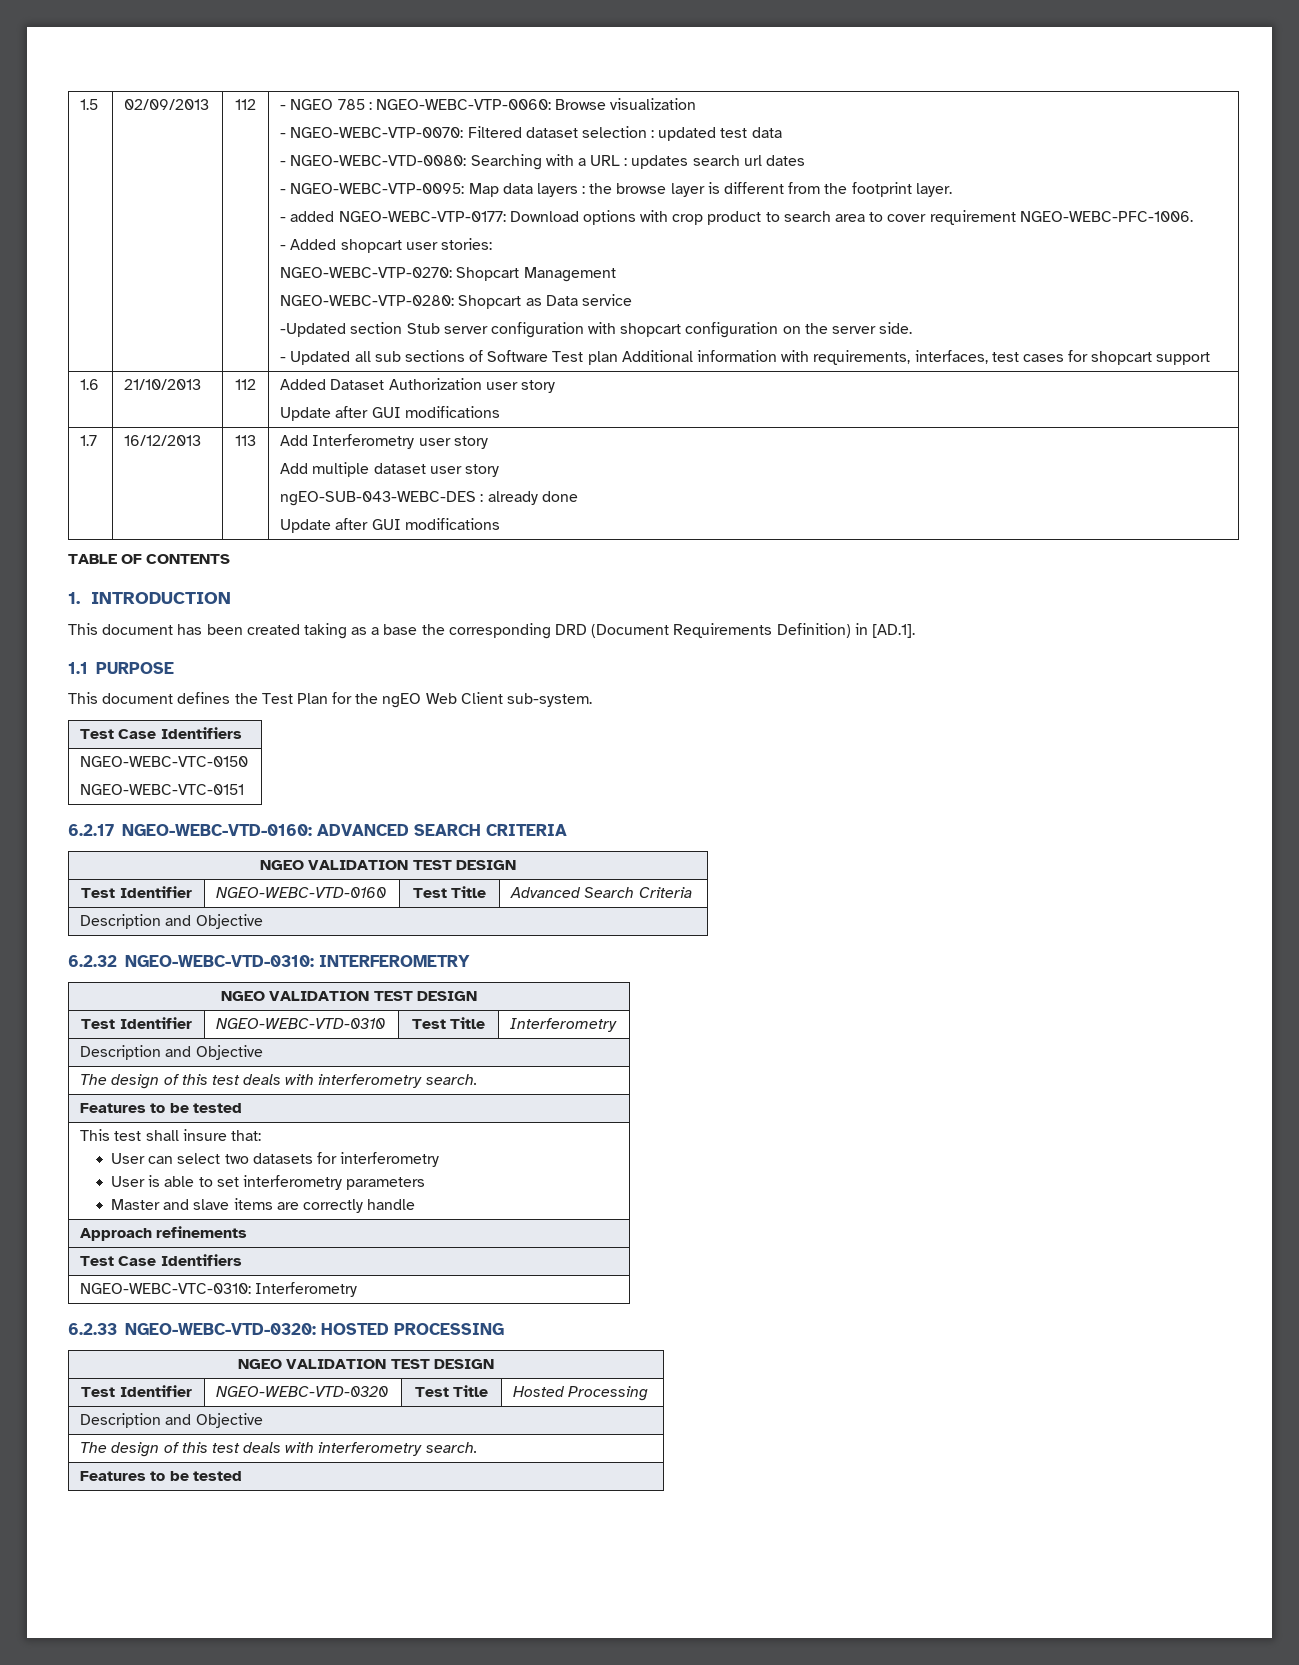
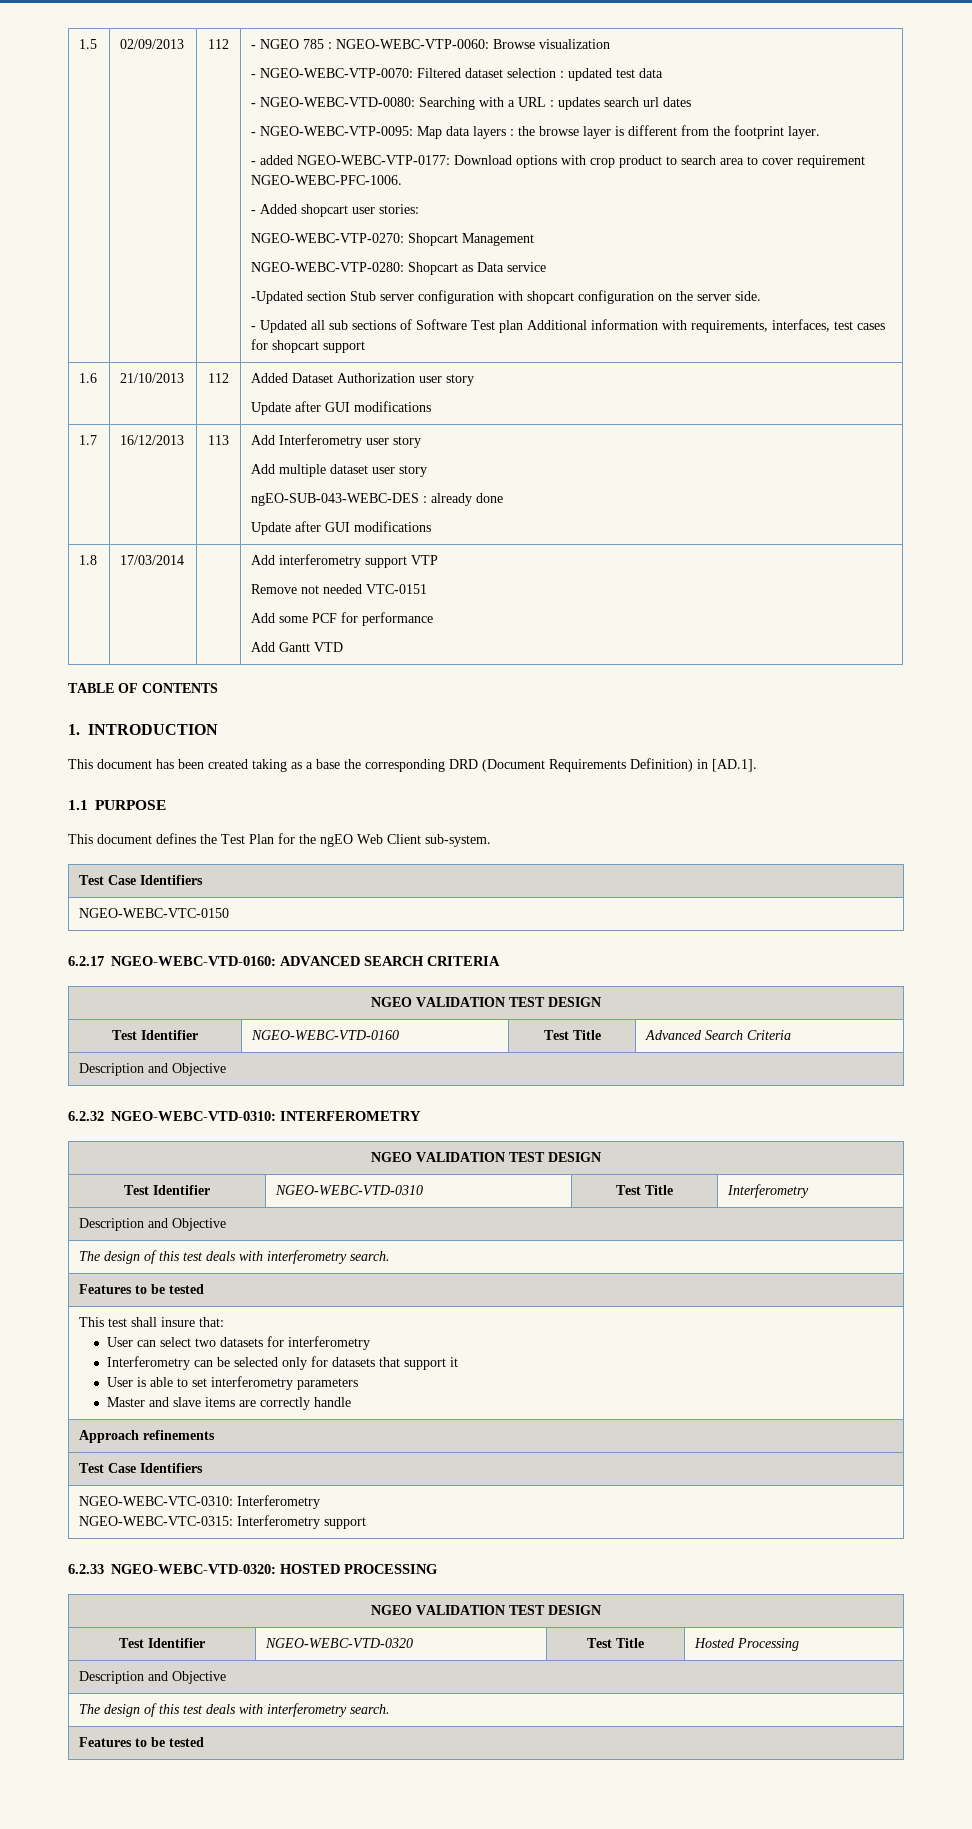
(500, 524) none -> [79,555,98,565] [120,555,185,565] [251,554,439,568] [251,584,428,594] [251,612,434,626] [251,642,344,652] // 1.8 | 17/03/2014 | | Add interferometry support VTP // Remove not needed VTC-0151 // Add some PCF for performance // Add Gantt VTD
[80,784,245,795] // NGEO-WEBC-VTC-0151 -> (230, 913) none
(440, 1159) none -> [106,1356,458,1370] // Interferometry can be selected only for datasets that support it
(358, 1289) none -> [79,1515,367,1529] // NGEO-WEBC-VTC-0315: Interferometry support

